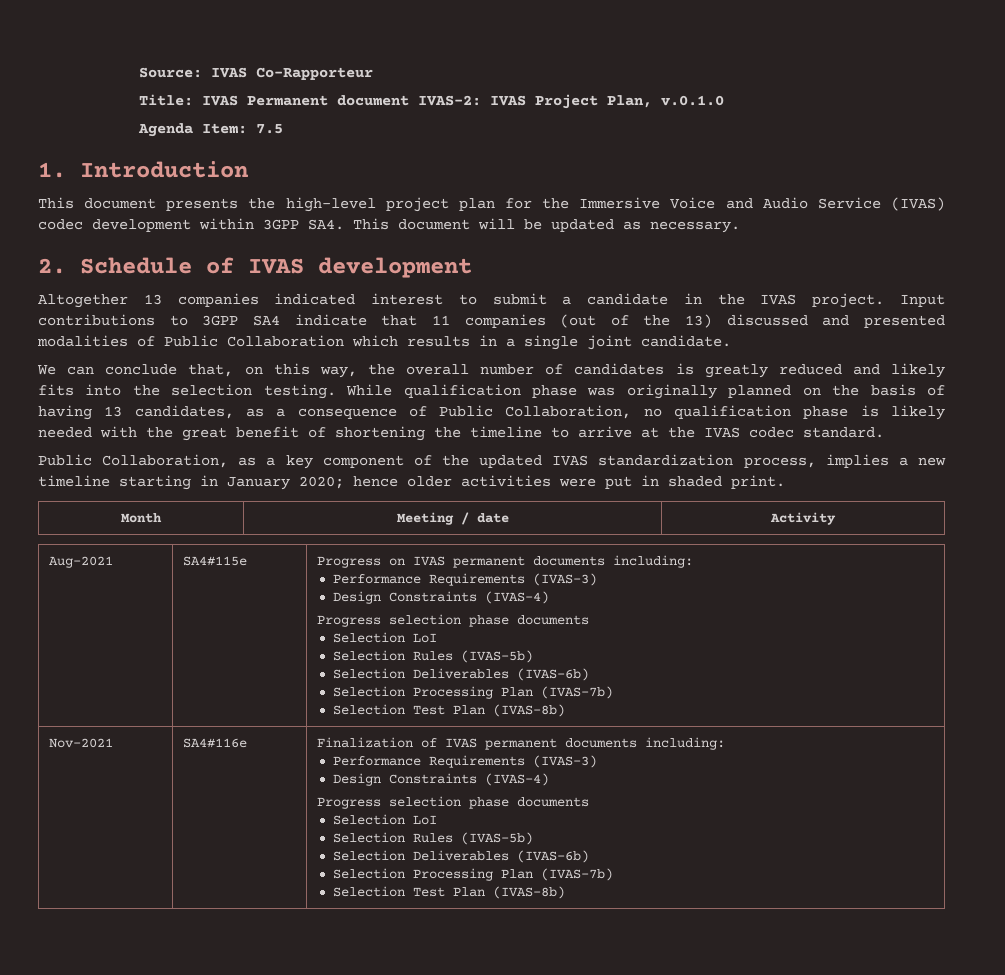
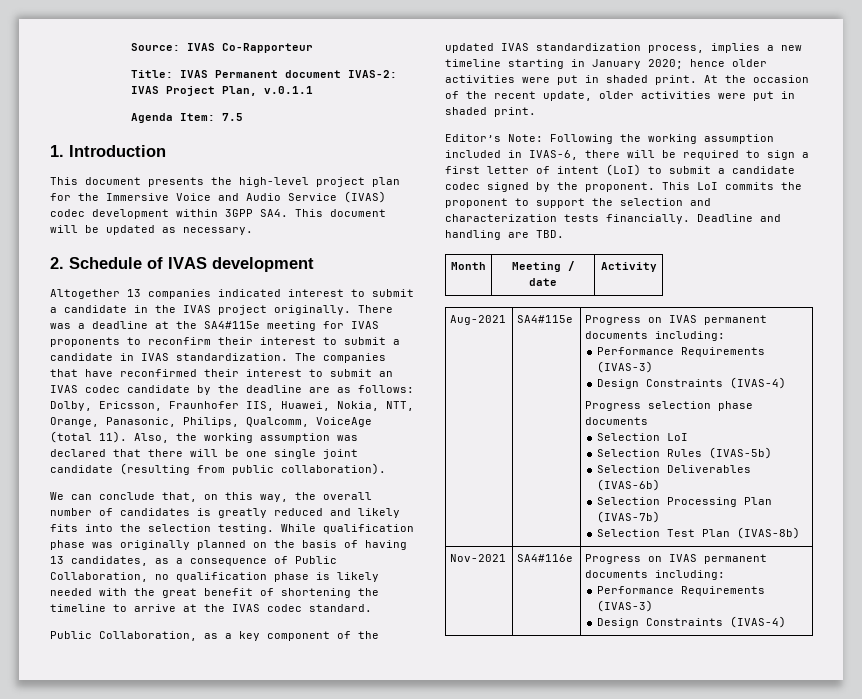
[660,95,724,106] v.0.1.0 -> [263,86,313,94] v.0.1.1
[812,293,945,308] [38,314,945,328] [37,335,731,350] project. Input contributions to 3GPP SA4 indicate that 11 companies (out of the 13) discussed and presented modalities of Public Collaboration which results in a single joint candidate. -> [218,305,393,315] [50,321,379,331] [50,337,400,347] [50,353,386,363] [50,369,393,377] [50,385,414,395] [50,401,414,411] [50,417,372,427] [50,431,358,443] [50,449,358,459] [50,463,386,475] project originally. There was a deadline at the SA4#115e meeting for IVAS proponents to reconfirm their interest to submit a candidate in IVAS standardization. The companies that have reconfirmed their interest to submit an IVAS codec candidate by the deadline are as follows: Dolby, Ericsson, Fraunhofer IIS, Huawei, Nokia, NTT, Orange, Panasonic, Philips, Qualcomm, VoiceAge (total 11). Also, the working assumption was declared that there will be one single joint candidate (resulting from public collaboration).
(785, 482) none -> [704,75,809,83] [445,91,795,101] [445,107,536,117] [445,134,774,144] [445,150,809,160] [445,164,795,176] [445,182,802,192] [445,198,711,208] [445,214,781,224] [445,230,564,240] At the occasion of the recent update, older activities were put in shaded print. // Editor’s Note: Following the working assumption included in IVAS-6, there will be required to sign a first letter of intent (LoI) to submit a candidate codec signed by the proponent. This LoI commits the proponent to support the selection and characterization tests financially. Deadline and handling are TBD.
[317,737,438,748] Finalization of -> [585,554,663,564] Progress on
[317,796,590,809] [332,814,437,825] [332,832,533,845] [332,850,589,863] [332,868,613,881] [332,886,565,899] // Progress selection phase documents // Selection LoI // Selection Rules (IVAS-5b) // Selection Deliverables (IVAS-6b) // Selection Processing Plan (IVAS-7b) // Selection Test Plan (IVAS-8b) -> (787, 622) none

